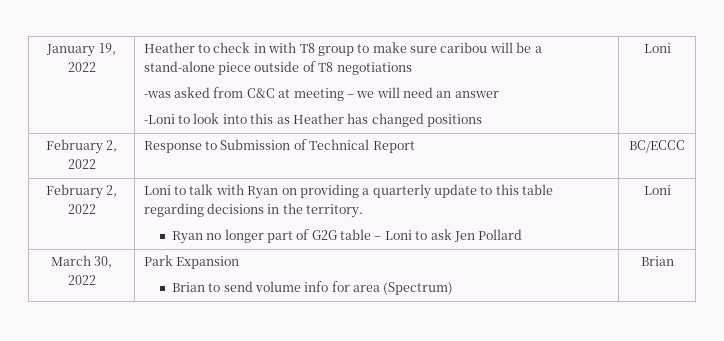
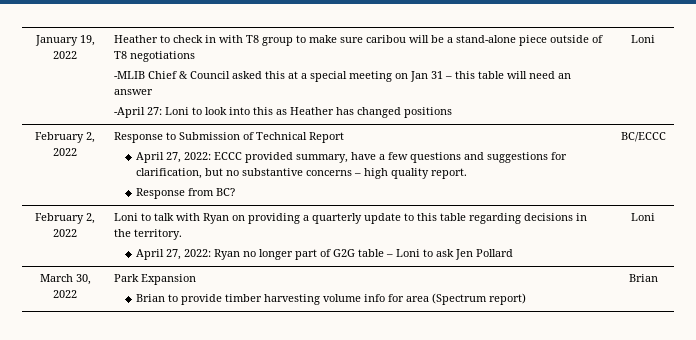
[143,87,375,101] -was asked from C&C at meeting – we -> [114,71,505,82] -MLIB Chief & Council asked this at a special meeting on Jan 31 – this table
[143,114,175,124] -Loni -> [114,107,190,118] -April 27: Loni
(415, 147) none -> [135,152,567,163] [135,168,467,179] [135,188,235,199] // April 27, 2022: ECCC provided summary, have a few questions and suggestions for clarification, but no substantive concerns – high quality report. // Response from BC?
(364, 211) none -> [135,249,211,260] April 27, 2022:
[223,281,253,292] send -> [180,294,320,305] provide timber harvesting
[383,282,454,295] (Spectrum) -> [431,293,526,305] (Spectrum report)

